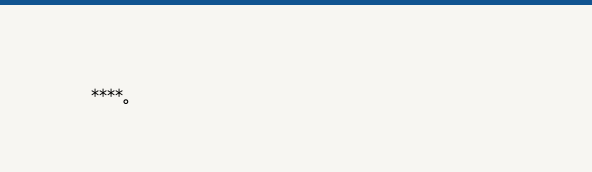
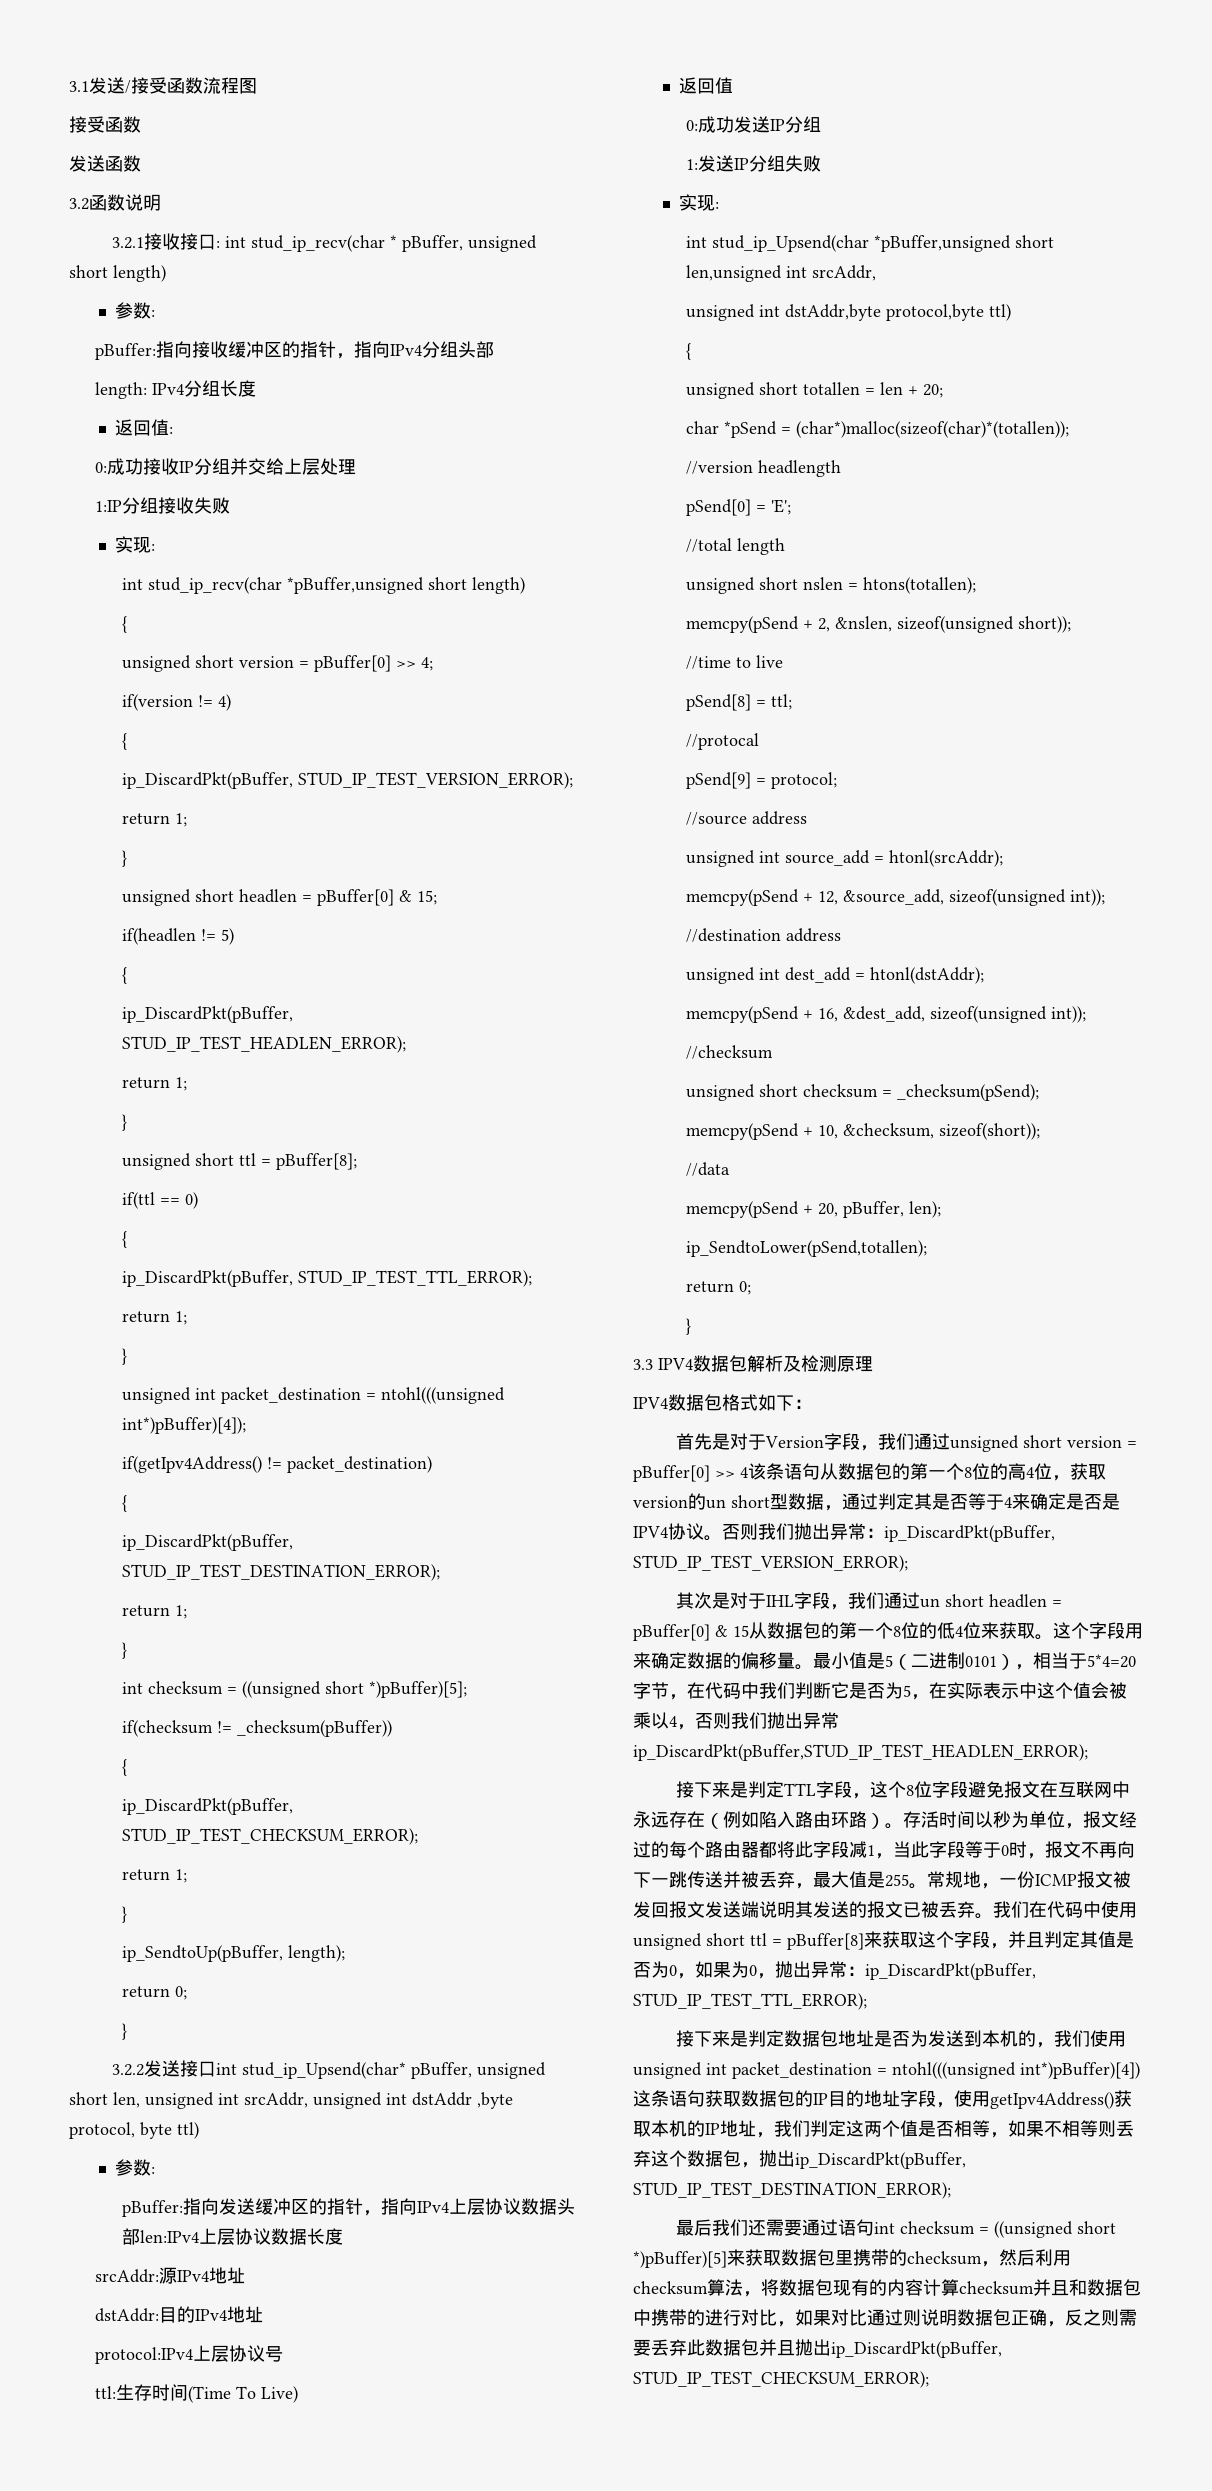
[91,88,141,105] ****。 -> [69,77,257,94] [69,116,141,133] [69,155,141,172] [69,194,161,211] [112,233,538,252] [69,265,166,282] [115,302,156,319] [95,341,495,360] [95,380,257,399] [115,419,174,436] [95,458,357,475] [95,497,231,514] [115,536,156,553] [121,577,525,594] [121,616,127,633] [121,655,433,672] [121,694,231,711] [121,733,127,750] [121,772,573,789] [121,813,187,827] [121,850,127,867] [121,889,437,906] [121,928,234,945] [121,967,127,984] [121,1006,293,1023] [121,1036,406,1053] [121,1077,187,1091] [121,1114,127,1131] [121,1153,357,1170] [121,1192,198,1209] [121,1231,127,1248] [121,1270,532,1287] [121,1311,187,1325] [121,1348,127,1365] [121,1387,505,1404] [121,1417,246,1434] [121,1456,432,1473] [121,1495,127,1512] [121,1534,293,1551] [121,1564,440,1581] [121,1605,187,1619] [121,1642,127,1659] [121,1681,467,1698] [121,1720,392,1737] [121,1759,127,1776] [121,1798,293,1815] [121,1828,418,1845] [121,1869,187,1883] [121,1906,127,1923] [121,1945,345,1962] [121,1986,187,2000] [121,2023,127,2040] [112,2060,547,2079] [69,2092,513,2109] [69,2122,199,2139] [115,2159,156,2176] [121,2198,575,2217] [121,2228,343,2245] [95,2267,246,2284] [95,2306,264,2323] [95,2345,284,2364] [95,2384,299,2403] [679,77,734,94] [685,116,821,133] [685,155,821,172] [679,194,720,211] [685,235,1054,252] [685,265,876,282] [685,304,1011,321] [685,343,691,360] [685,382,943,399] [685,421,1069,438] [685,460,841,477] [685,499,791,516] [685,538,785,555] [685,577,976,594] [685,616,1071,633] [685,655,783,669] [685,694,792,711] [685,733,759,750] [685,772,837,789] [685,811,807,825] [685,850,1003,867] [685,889,1105,906] [685,928,841,942] [685,967,984,984] [685,1006,1086,1023] [685,1045,773,1059] [685,1084,1039,1101] [685,1123,1040,1140] [685,1162,730,1176] [685,1201,941,1218] [685,1240,927,1257] [685,1281,751,1295] [685,1318,691,1335] [633,1355,873,1372] [633,1394,812,1411] [676,1433,1138,1452] [633,1463,1106,1482] [633,1493,1120,1511] [633,1523,1055,1542] [633,1555,908,1572] [676,1592,1063,1610] [633,1622,1143,1641] [633,1652,1136,1670] [633,1682,1127,1700] [633,1712,839,1730] [633,1744,1088,1761] [676,1781,1131,1799] [633,1811,1137,1829] [633,1841,1135,1859] [633,1871,1131,1889] [633,1901,1137,1919] [633,1931,1134,1950] [633,1961,1036,1980] [633,1993,867,2010] [676,2030,1127,2048] [633,2062,1140,2079] [633,2090,1132,2109] [633,2120,1134,2138] [633,2150,966,2169] [633,2182,951,2199] [676,2219,1117,2238] [633,2249,1071,2268] [633,2279,1141,2297] [633,2309,1137,2327] [633,2339,1002,2358] [633,2371,929,2388] 3.1发送/接受函数流程图 // 接受函数 // 发送函数 // 3.2函数说明 // 3.2.1接收接口: int stud_ip_recv(char * pBuffer, unsigned short length) // 参数: // pBuffer:指向接收缓冲区的指针，指向IPv4分组头部 // length: IPv4分组长度 // 返回值: // 0:成功接收IP分组并交给上层处理 // 1:IP分组接收失败 // 实现: // int stud_ip_recv(char *pBuffer,unsigned short length) // { // unsigned short version = pBuffer[0] >> 4; // if(version != 4) // { // ip_DiscardPkt(pBuffer, STUD_IP_TEST_VERSION_ERROR); // return 1; // } // unsigned short headlen = pBuffer[0] & 15; // if(headlen != 5) // { // ip_DiscardPkt(pBuffer, STUD_IP_TEST_HEADLEN_ERROR); // return 1; // } // unsigned short ttl = pBuffer[8]; // if(ttl == 0) // { // ip_DiscardPkt(pBuffer, STUD_IP_TEST_TTL_ERROR); // return 1; // } // unsigned int packet_destination = ntohl(((unsigned int*)pBuffer)[4]); // if(getIpv4Address() != packet_destination) // { // ip_DiscardPkt(pBuffer, STUD_IP_TEST_DESTINATION_ERROR); // return 1; // } // int checksum = ((unsigned short *)pBuffer)[5]; // if(checksum != _checksum(pBuffer)) // { // ip_DiscardPkt(pBuffer, STUD_IP_TEST_CHECKSUM_ERROR); // return 1; // } // ip_SendtoUp(pBuffer, length); // return 0; // } // 3.2.2发送接口int stud_ip_Upsend(char* pBuffer, unsigned short len, unsigned int srcAddr, unsigned int dstAddr ,byte protocol, byte ttl) // 参数: // pBuffer:指向发送缓冲区的指针，指向IPv4上层协议数据头部len:IPv4上层协议数据长度 // srcAddr:源IPv4地址 // dstAddr:目的IPv4地址 // protocol:IPv4上层协议号 // ttl:生存时间(Time To Live) // 返回值 // 0:成功发送IP分组 // 1:发送IP分组失败 // 实现: // int stud_ip_Upsend(char *pBuffer,unsigned short len,unsigned int srcAddr, // unsigned int dstAddr,byte protocol,byte ttl) // { // unsigned short totallen = len + 20; // char *pSend = (char*)malloc(sizeof(char)*(totallen)); // //version headlength // pSend[0] = 'E'; // //total length // unsigned short nslen = htons(totallen); // memcpy(pSend + 2, &nslen, sizeof(unsigned short)); // //time to live // pSend[8] = ttl; // //protocal // pSend[9] = protocol; // //source address // unsigned int source_add = htonl(srcAddr); // memcpy(pSend + 12, &source_add, sizeof(unsigned int)); // //destination address // unsigned int dest_add = htonl(dstAddr); // memcpy(pSend + 16, &dest_add, sizeof(unsigned int)); // //checksum // unsigned short checksum = _checksum(pSend); // memcpy(pSend + 10, &checksum, sizeof(short)); // //data // memcpy(pSend + 20, pBuffer, len); // ip_SendtoLower(pSend,totallen); // return 0; // } // 3.3 IPV4数据包解析及检测原理 // IPV4数据包格式如下： // 首先是对于Version字段，我们通过unsigned short version = pBuffer[0] >> 4该条语句从数据包的第一个8位的高4位，获取version的un short型数据，通过判定其是否等于4来确定是否是IPV4协议。否则我们抛出异常：ip_DiscardPkt(pBuffer, STUD_IP_TEST_VERSION_ERROR); // 其次是对于IHL字段，我们通过un short headlen = pBuffer[0] & 15从数据包的第一个8位的低4位来获取。这个字段用来确定数据的偏移量。最小值是5（二进制0101），相当于5*4=20字节，在代码中我们判断它是否为5，在实际表示中这个值会被乘以4，否则我们抛出异常ip_DiscardPkt(pBuffer,STUD_IP_TEST_HEADLEN_ERROR); // 接下来是判定TTL字段，这个8位字段避免报文在互联网中永远存在（例如陷入路由环路）。存活时间以秒为单位，报文经过的每个路由器都将此字段减1，当此字段等于0时，报文不再向下一跳传送并被丢弃，最大值是255。常规地，一份ICMP报文被发回报文发送端说明其发送的报文已被丢弃。我们在代码中使用unsigned short ttl = pBuffer[8]来获取这个字段，并且判定其值是否为0，如果为0，抛出异常：ip_DiscardPkt(pBuffer, STUD_IP_TEST_TTL_ERROR); // 接下来是判定数据包地址是否为发送到本机的，我们使用unsigned int packet_destination = ntohl(((unsigned int*)pBuffer)[4])这条语句获取数据包的IP目的地址字段，使用getIpv4Address()获取本机的IP地址，我们判定这两个值是否相等，如果不相等则丢弃这个数据包，抛出ip_DiscardPkt(pBuffer, STUD_IP_TEST_DESTINATION_ERROR); // 最后我们还需要通过语句int checksum = ((unsigned short *)pBuffer)[5]来获取数据包里携带的checksum，然后利用checksum算法，将数据包现有的内容计算checksum并且和数据包中携带的进行对比，如果对比通过则说明数据包正确，反之则需要丢弃此数据包并且抛出ip_DiscardPkt(pBuffer, STUD_IP_TEST_CHECKSUM_ERROR);

